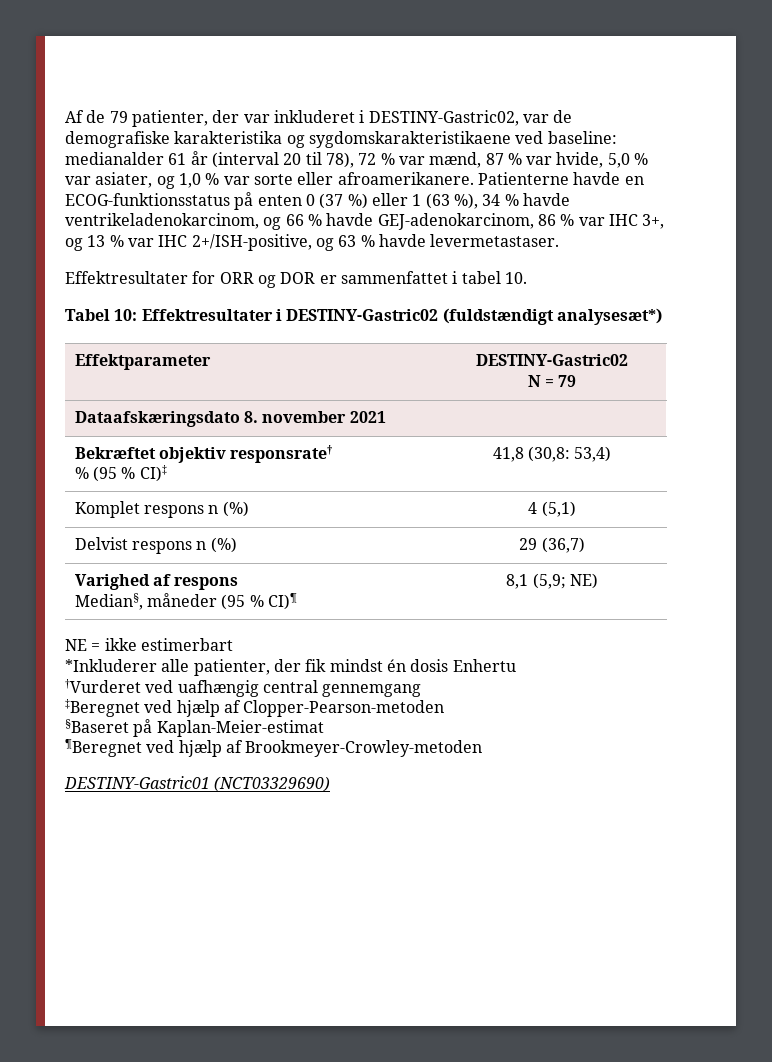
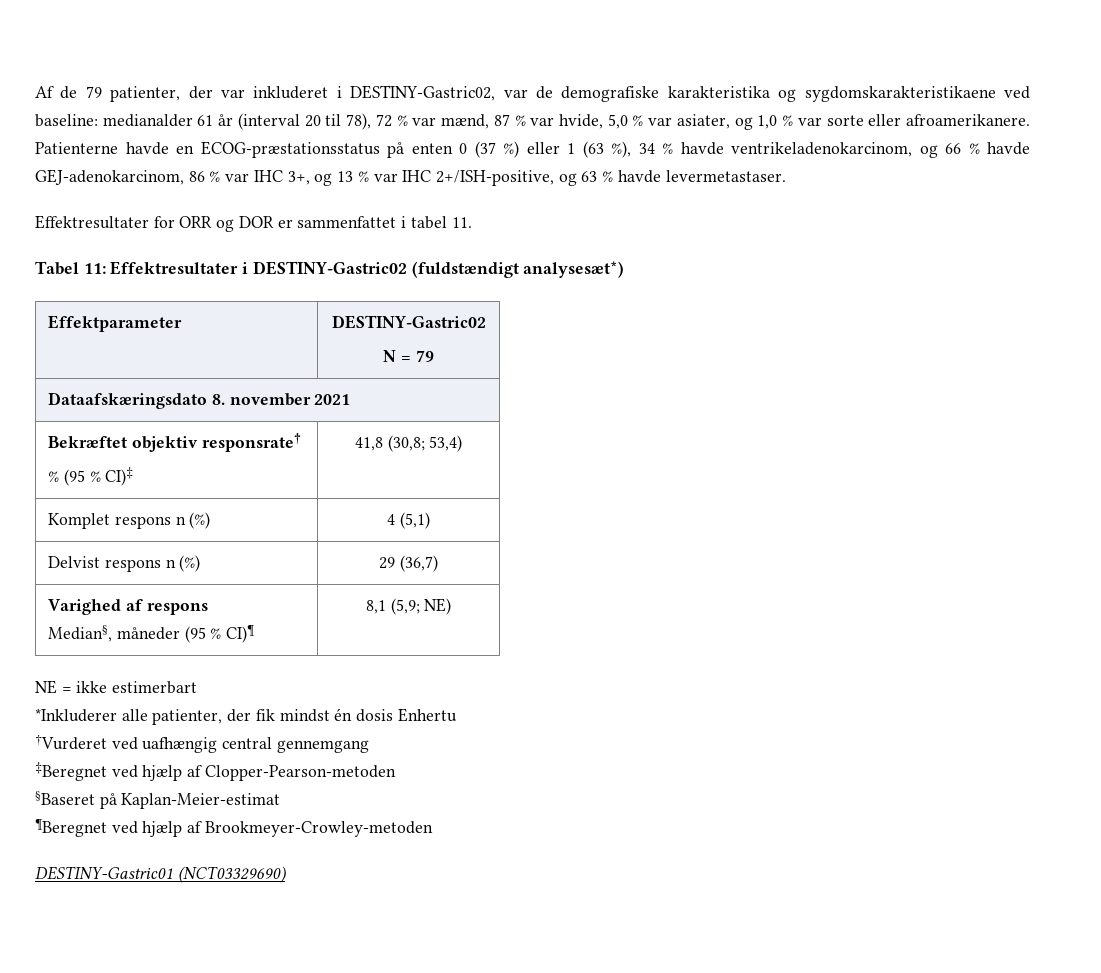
[65,193,230,206] ECOG-funktionsstatus -> [200,141,380,158] ECOG-præstationsstatus
[504,272,527,284] 10. -> [451,217,472,228] 11.
[114,309,138,321] 10: -> [83,263,106,274] 11:
[528,446,570,462] (30,8: -> [387,435,425,452] (30,8;

